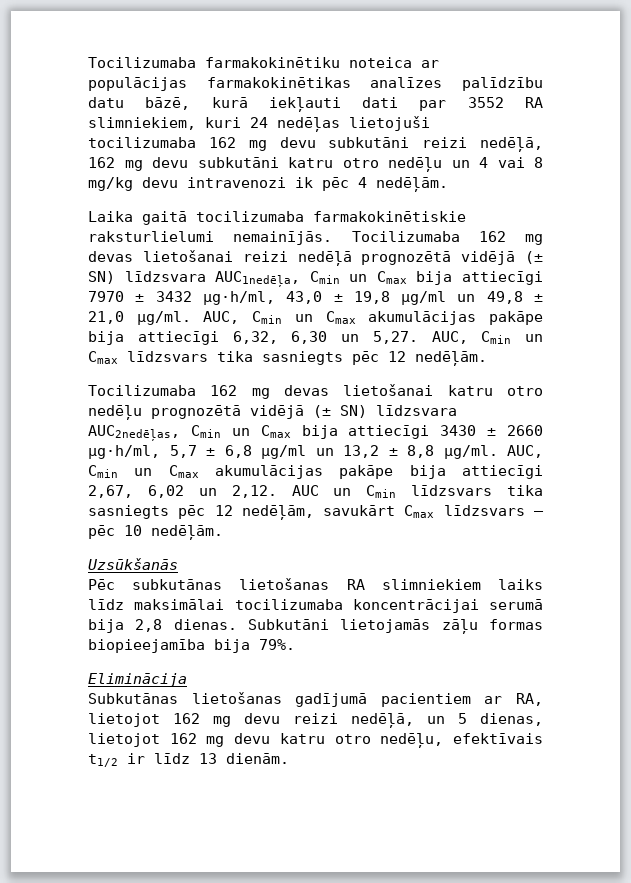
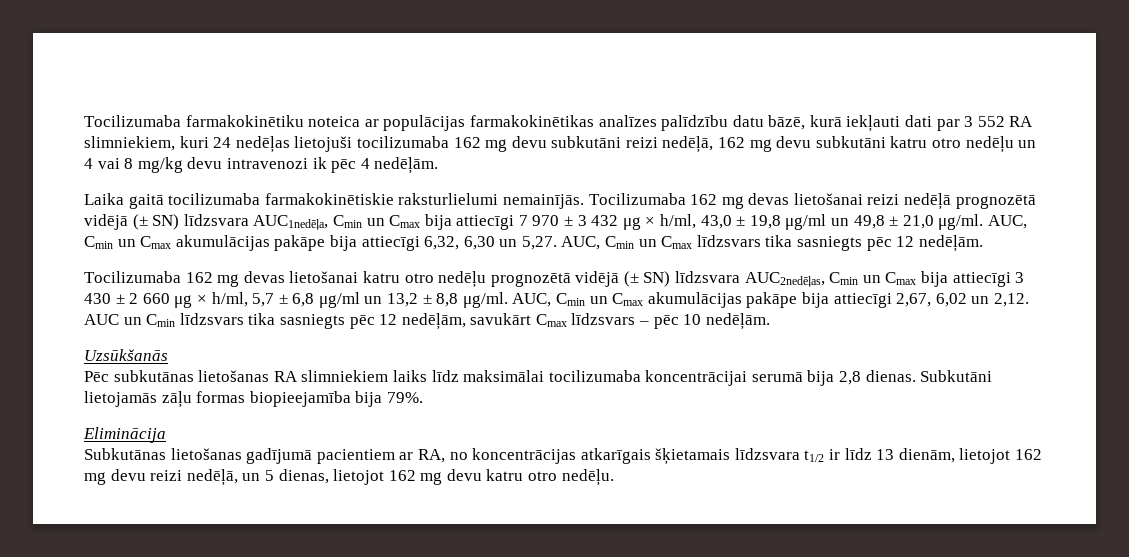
[467,97,504,108] 3552 -> [964,116,1005,127] 3 552
[88,291,275,305] 7970 ± 3432 μg·h/ml, -> [518,214,697,230] 7 970 ± 3 432 μg × h/ml,
[440,425,543,436] [88,445,160,459] 3430 ± 2660 μg·h/ml, -> [1015,272,1025,283] [84,292,248,308] 3 430 ± 2 660 μg × h/ml,
(543, 699) none -> [449,448,955,465] no koncentrācijas atkarīgais šķietamais līdzsvara t1/2 ir līdz 13 dienām,
[380,733,543,748] [88,753,289,767] nedēļu, efektīvais t1/2 ir līdz 13 dienām. -> [561,469,614,486] nedēļu.

